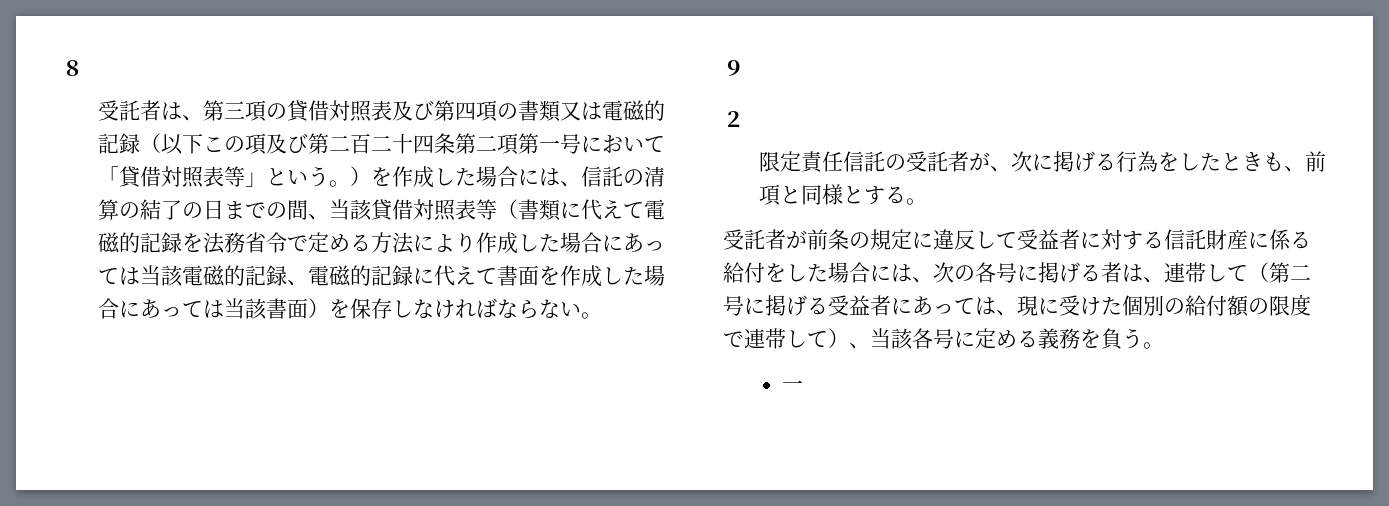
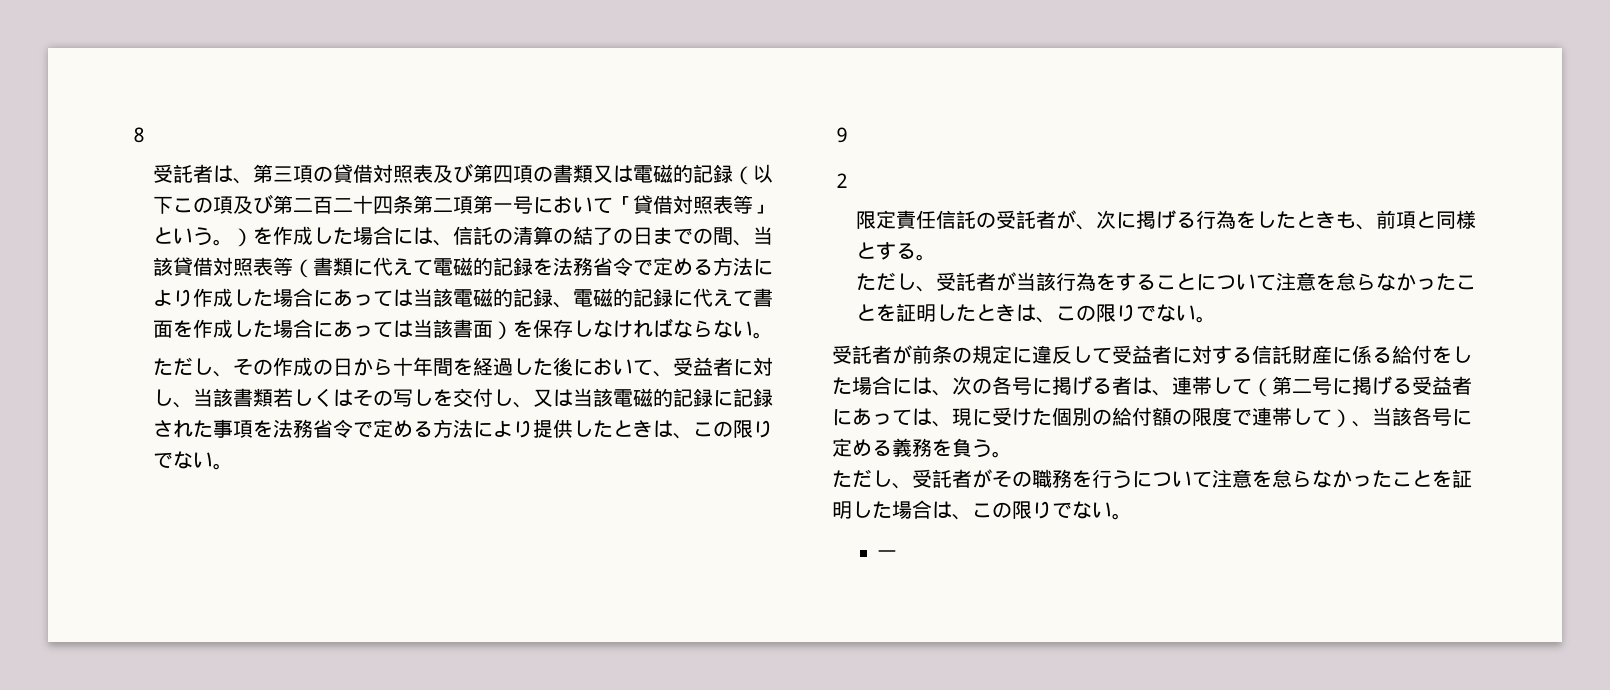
(602, 315) none -> [152,357,773,377] [152,388,773,408] [152,419,773,439] [152,451,233,470] // ただし、その作成の日から十年間を経過した後において、受益者に対し、当該書類若しくはその写しを交付し、又は当該電磁的記録に記録された事項を法務省令で定める方法により提供したときは、この限りでない。
(927, 201) none -> [855,272,1476,292] [855,303,1216,323] // ただし、受託者が当該行為をすることについて注意を怠らなかったことを証明したときは、この限りでない。
(1164, 345) none -> [832,469,1472,489] [832,500,1132,520] // ただし、受託者がその職務を行うについて注意を怠らなかったことを証明した場合は、この限りでない。

